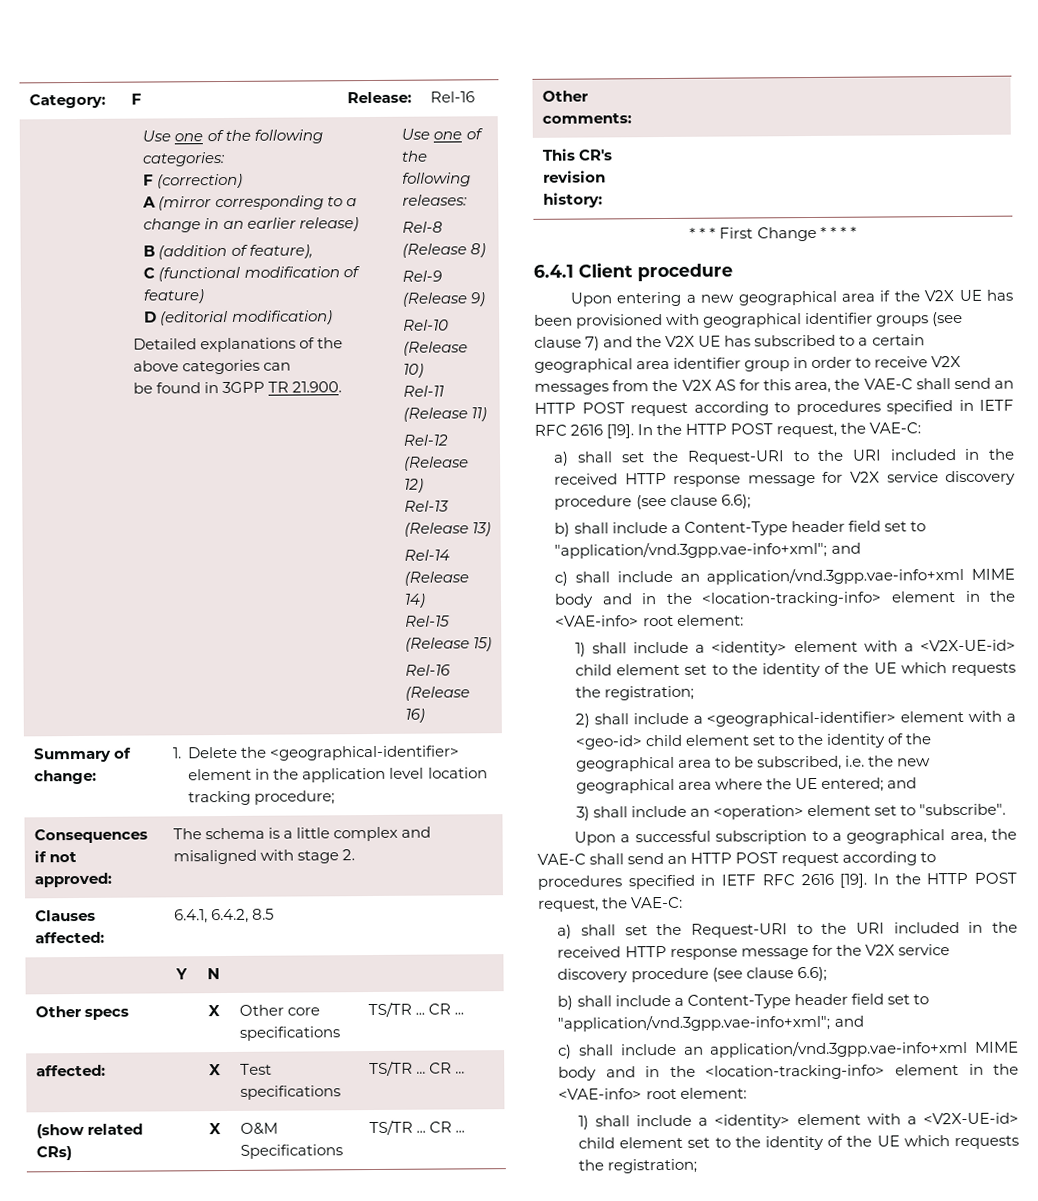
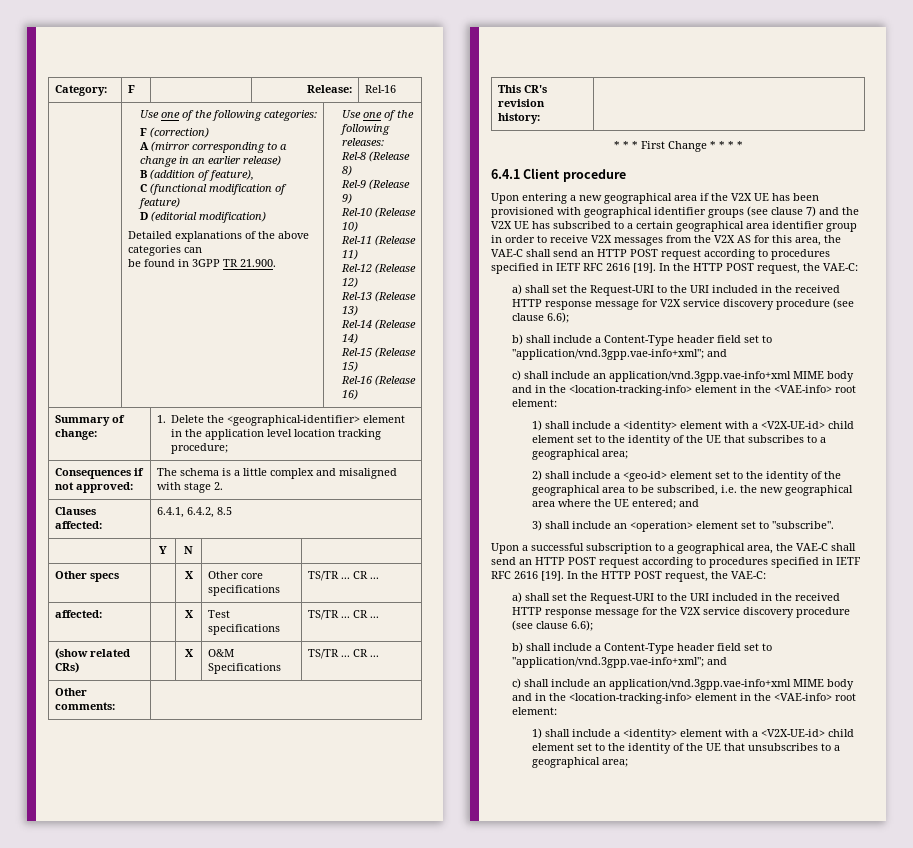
[900,662,1016,677] [574,685,694,701] [574,710,1016,728] [574,734,682,750] which requests the registration; // 2) shall include a <geographical-identifier> element with a <geo-id> child -> [724,435,827,443] [532,449,629,460] [532,470,668,482] that subscribes to a geographical area; // 2) shall include a <geo-id>
[903,1135,1019,1150] [577,1158,697,1174] which requests the registration; -> [724,743,841,751] [532,757,629,768] that unsubscribes to a geographical area;

